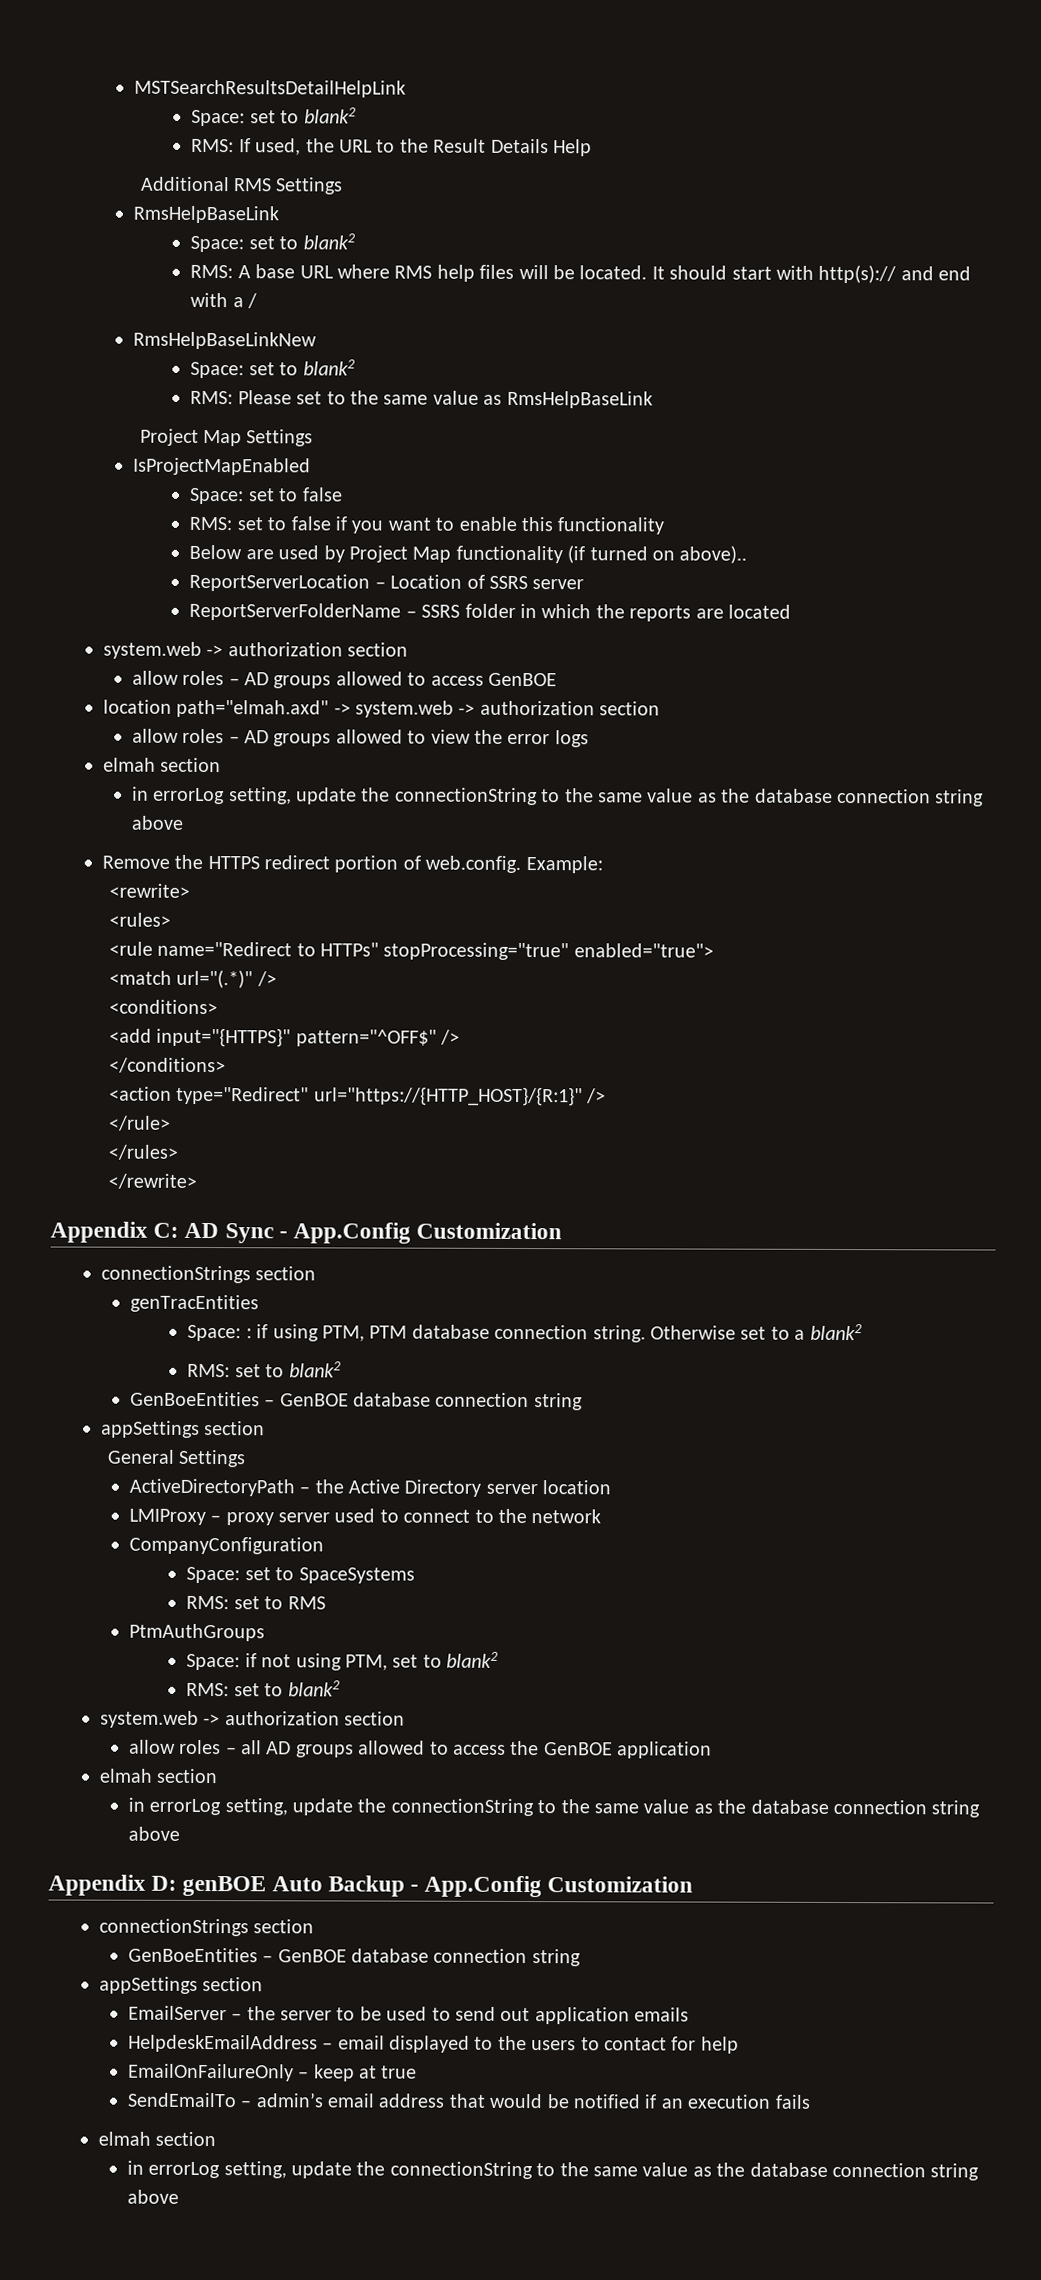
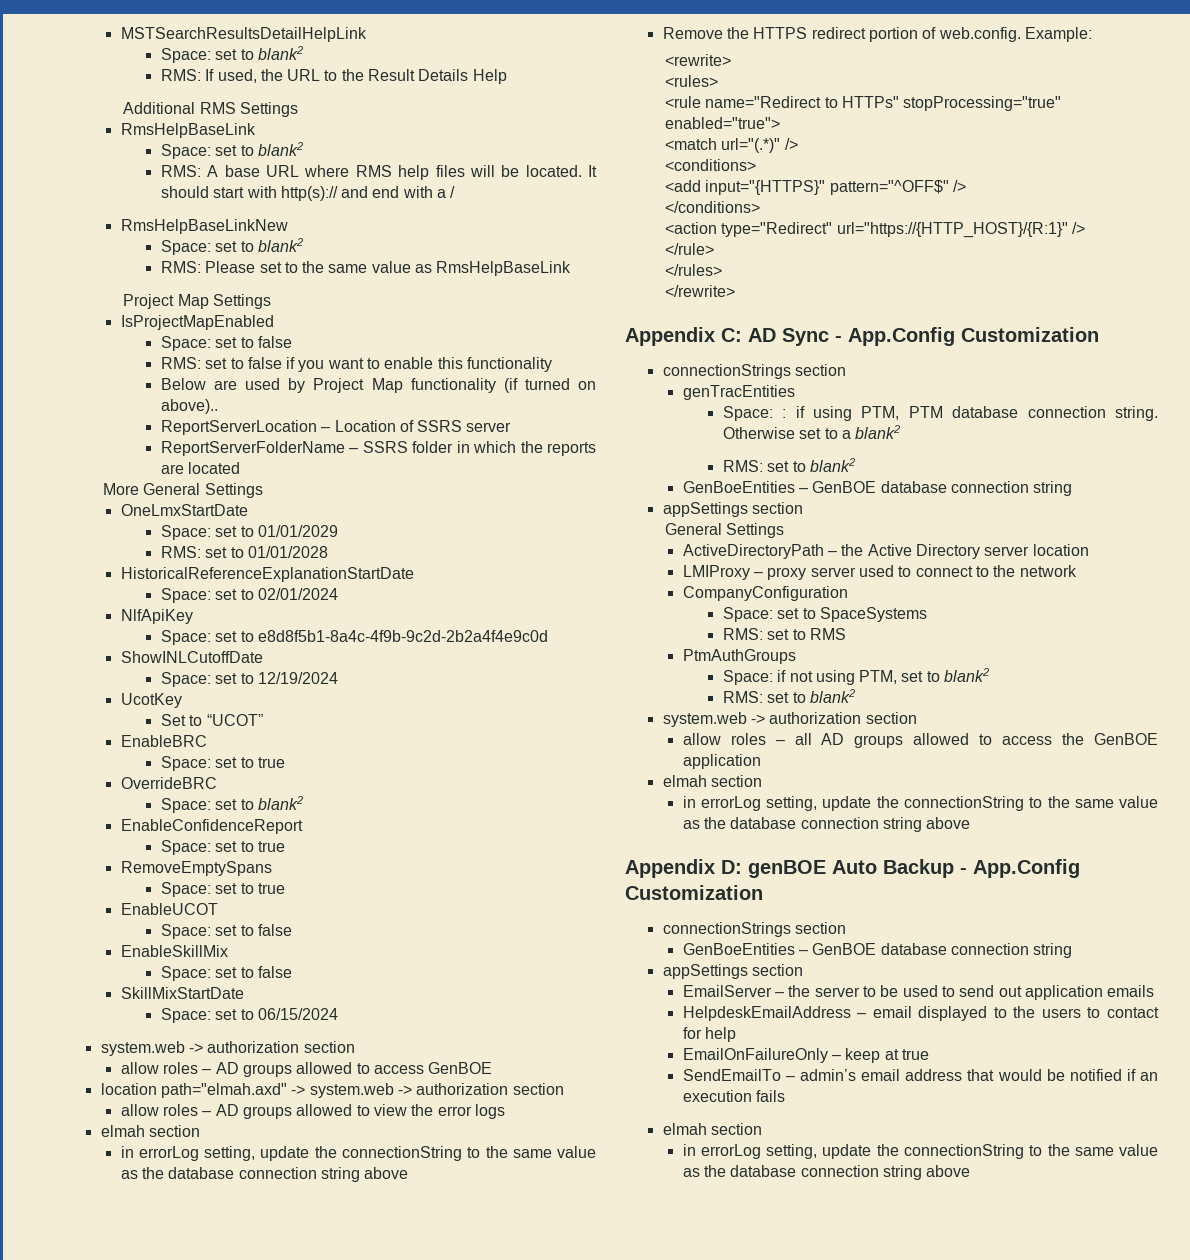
(792, 611) none -> [103,483,263,498] [120,504,248,516] [160,525,338,540] [160,546,328,558] [120,567,414,582] [160,588,338,603] [120,609,193,624] [160,630,548,645] [120,651,263,663] [160,672,338,687] [120,693,182,708] [160,714,263,726] [120,735,207,747] [160,756,285,771] [120,777,217,789] [160,796,303,813] [120,819,303,834] [160,840,285,855] [120,861,272,876] [160,882,285,897] [120,903,218,915] [160,924,292,939] [120,945,228,957] [160,966,292,981] [120,987,244,999] [160,1008,338,1023] // More General Settings // OneLmxStartDate // Space: set to 01/01/2029 // RMS: set to 01/01/2028 // HistoricalReferenceExplanationStartDate // Space: set to 02/01/2024 // NlfApiKey // Space: set to e8d8f5b1-8a4c-4f9b-9c2d-2b2a4f4e9c0d // ShowINLCutoffDate // Space: set to 12/19/2024 // UcotKey // Set to “UCOT” // EnableBRC // Space: set to true // OverrideBRC // Space: set to blank2 // EnableConfidenceReport // Space: set to true // RemoveEmptySpans // Space: set to true // EnableUCOT // Space: set to false // EnableSkillMix // Space: set to false // SkillMixStartDate // Space: set to 06/15/2024

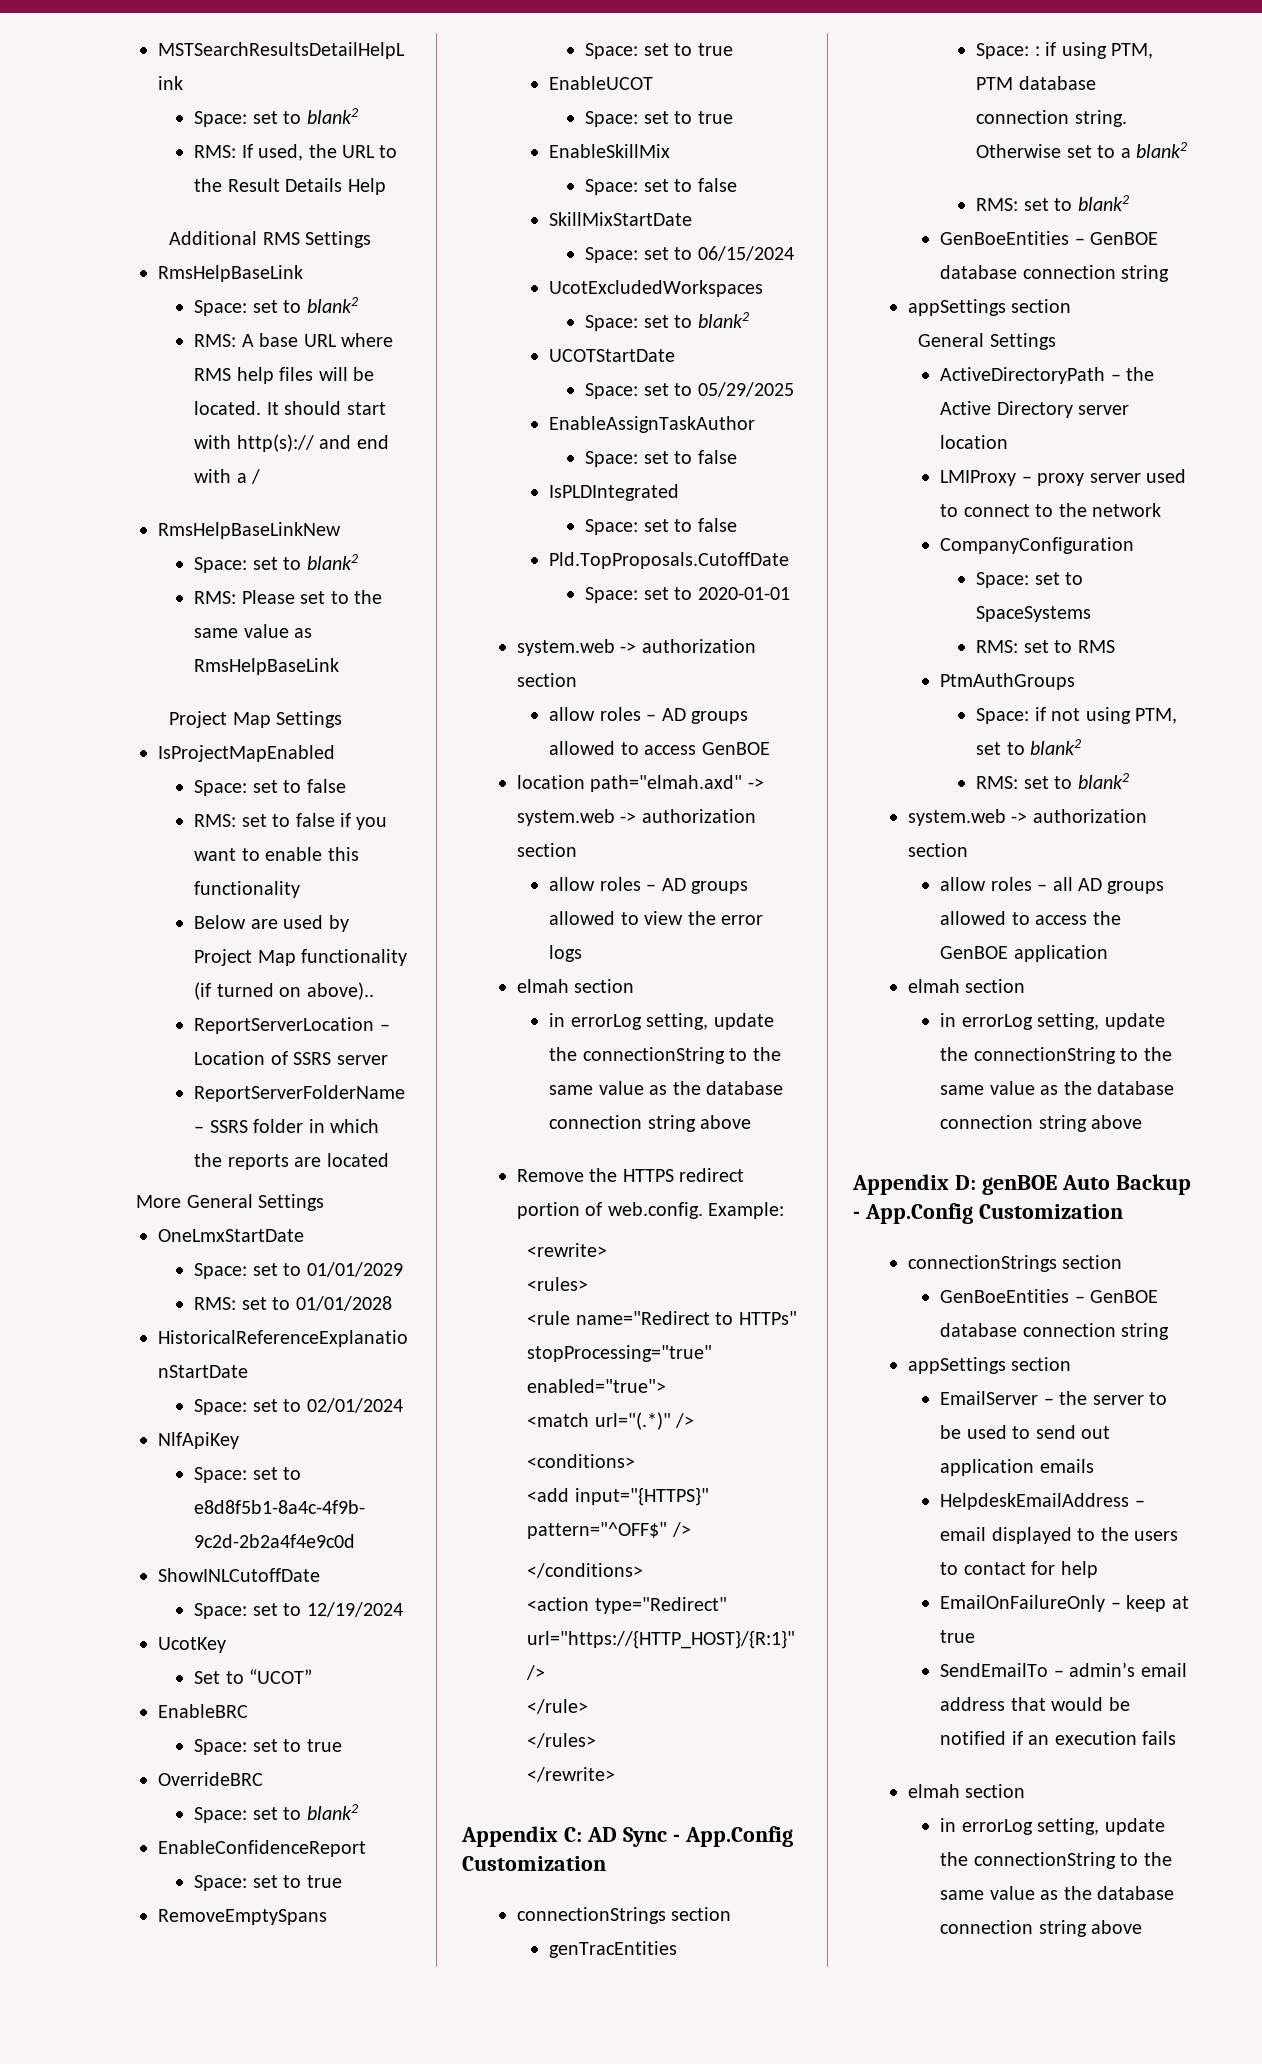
[257,924,292,936] false -> [697,111,733,124] true
(338, 1014) none -> [549,280,764,297] [585,312,749,331] [549,349,676,362] [585,382,794,399] [549,416,756,433] [585,450,737,467] [549,484,680,501] [585,518,737,535] [549,552,790,569] [585,587,790,603] // UcotExcludedWorkspaces // Space: set to blank2 // UCOTStartDate // Space: set to 05/29/2025 // EnableAssignTaskAuthor // Space: set to false // IsPLDIntegrated // Space: set to false // Pld.TopProposals.CutoffDate // Space: set to 2020-01-01

